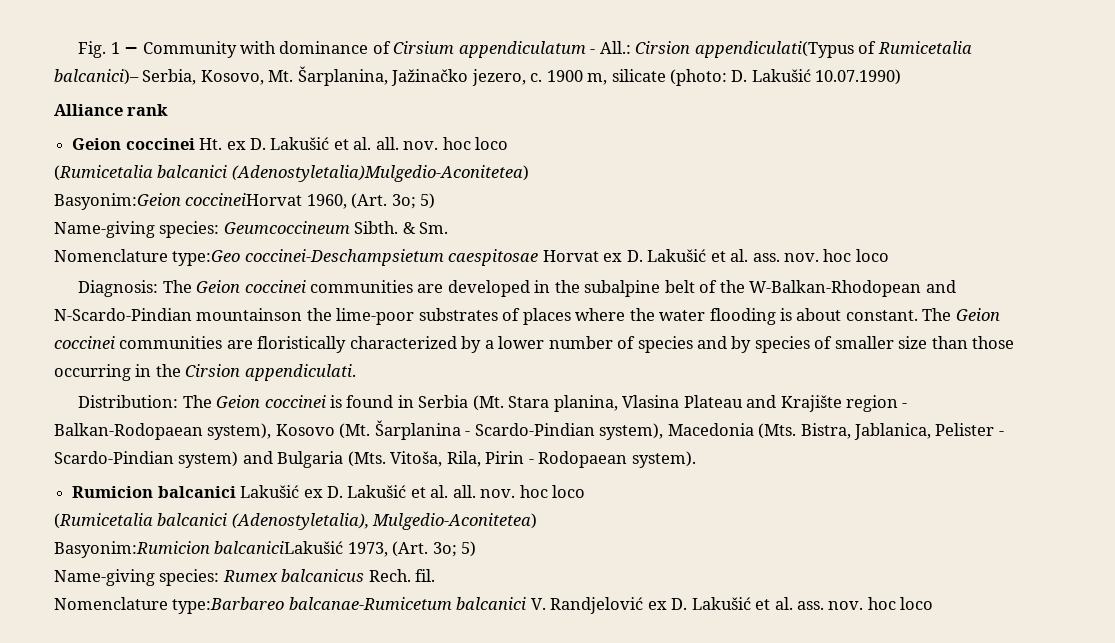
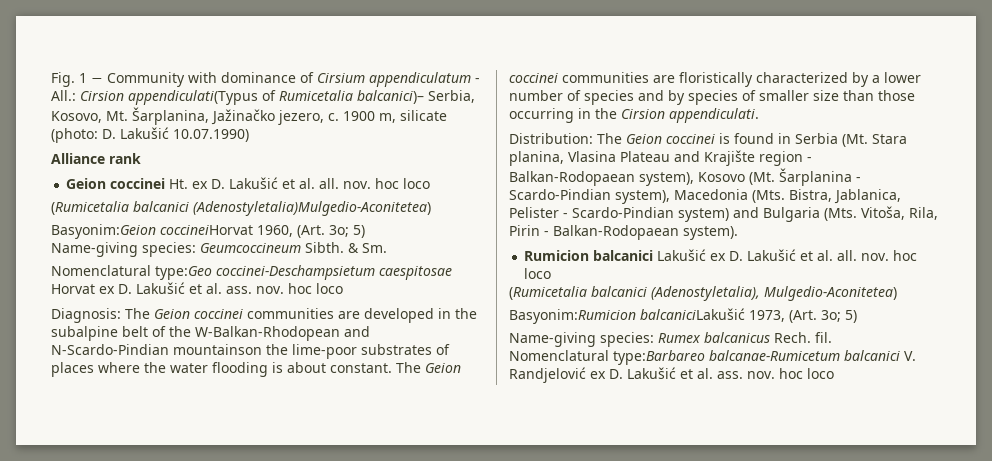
[54,249,168,262] Nomenclature -> [51,265,151,276] Nomenclatural
[538,451,628,468] Rodopaean -> [553,225,679,240] Balkan-Rodopaean
[54,597,168,610] Nomenclature -> [509,350,609,361] Nomenclatural

